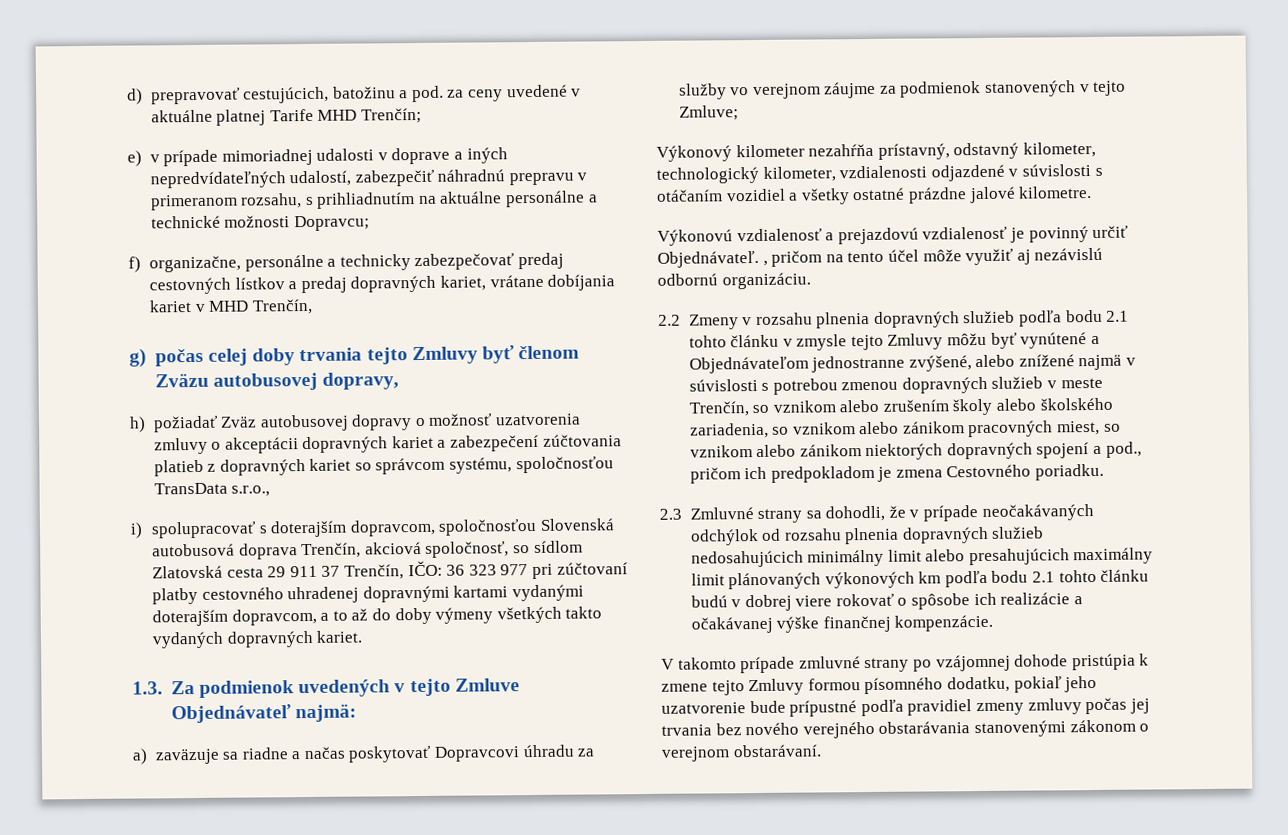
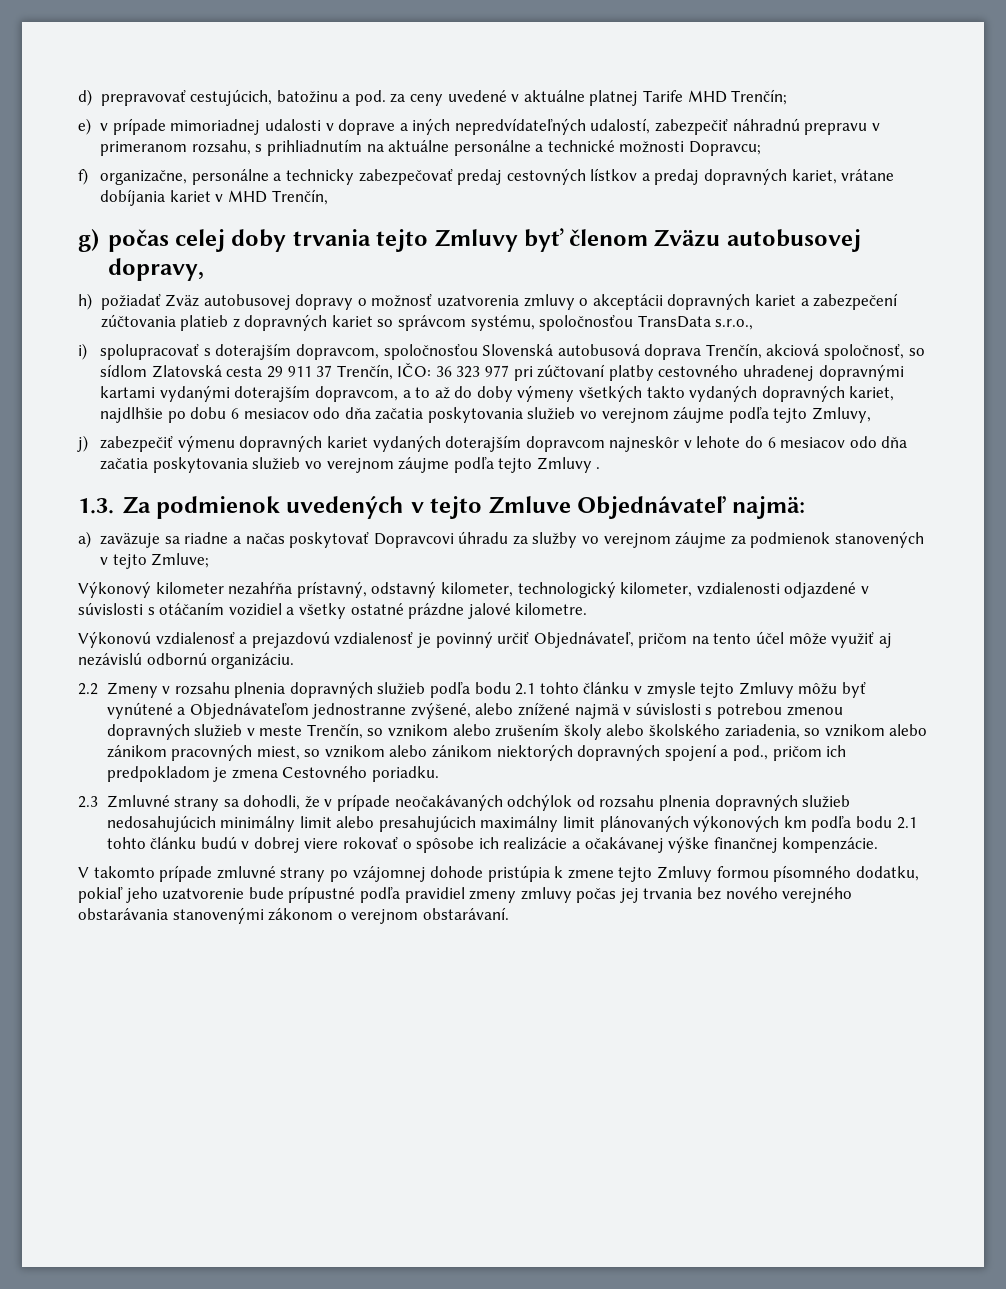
[316,630,363,643] kariet. -> [849,386,895,401] [100,407,872,423] [77,435,908,452] [100,457,601,473] kariet, najdlhšie po dobu 6 mesiacov odo dňa začatia poskytovania služieb vo verejnom záujme podľa tejto Zmluvy, // j) zabezpečiť výmenu dopravných kariet vydaných doterajším dopravcom najneskôr v lehote do 6 mesiacov odo dňa začatia poskytovania služieb vo verejnom záujme podľa tejto Zmluvy .
[657,250,768,268] Objednávateľ. , -> [533,632,634,648] Objednávateľ,

